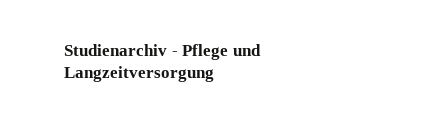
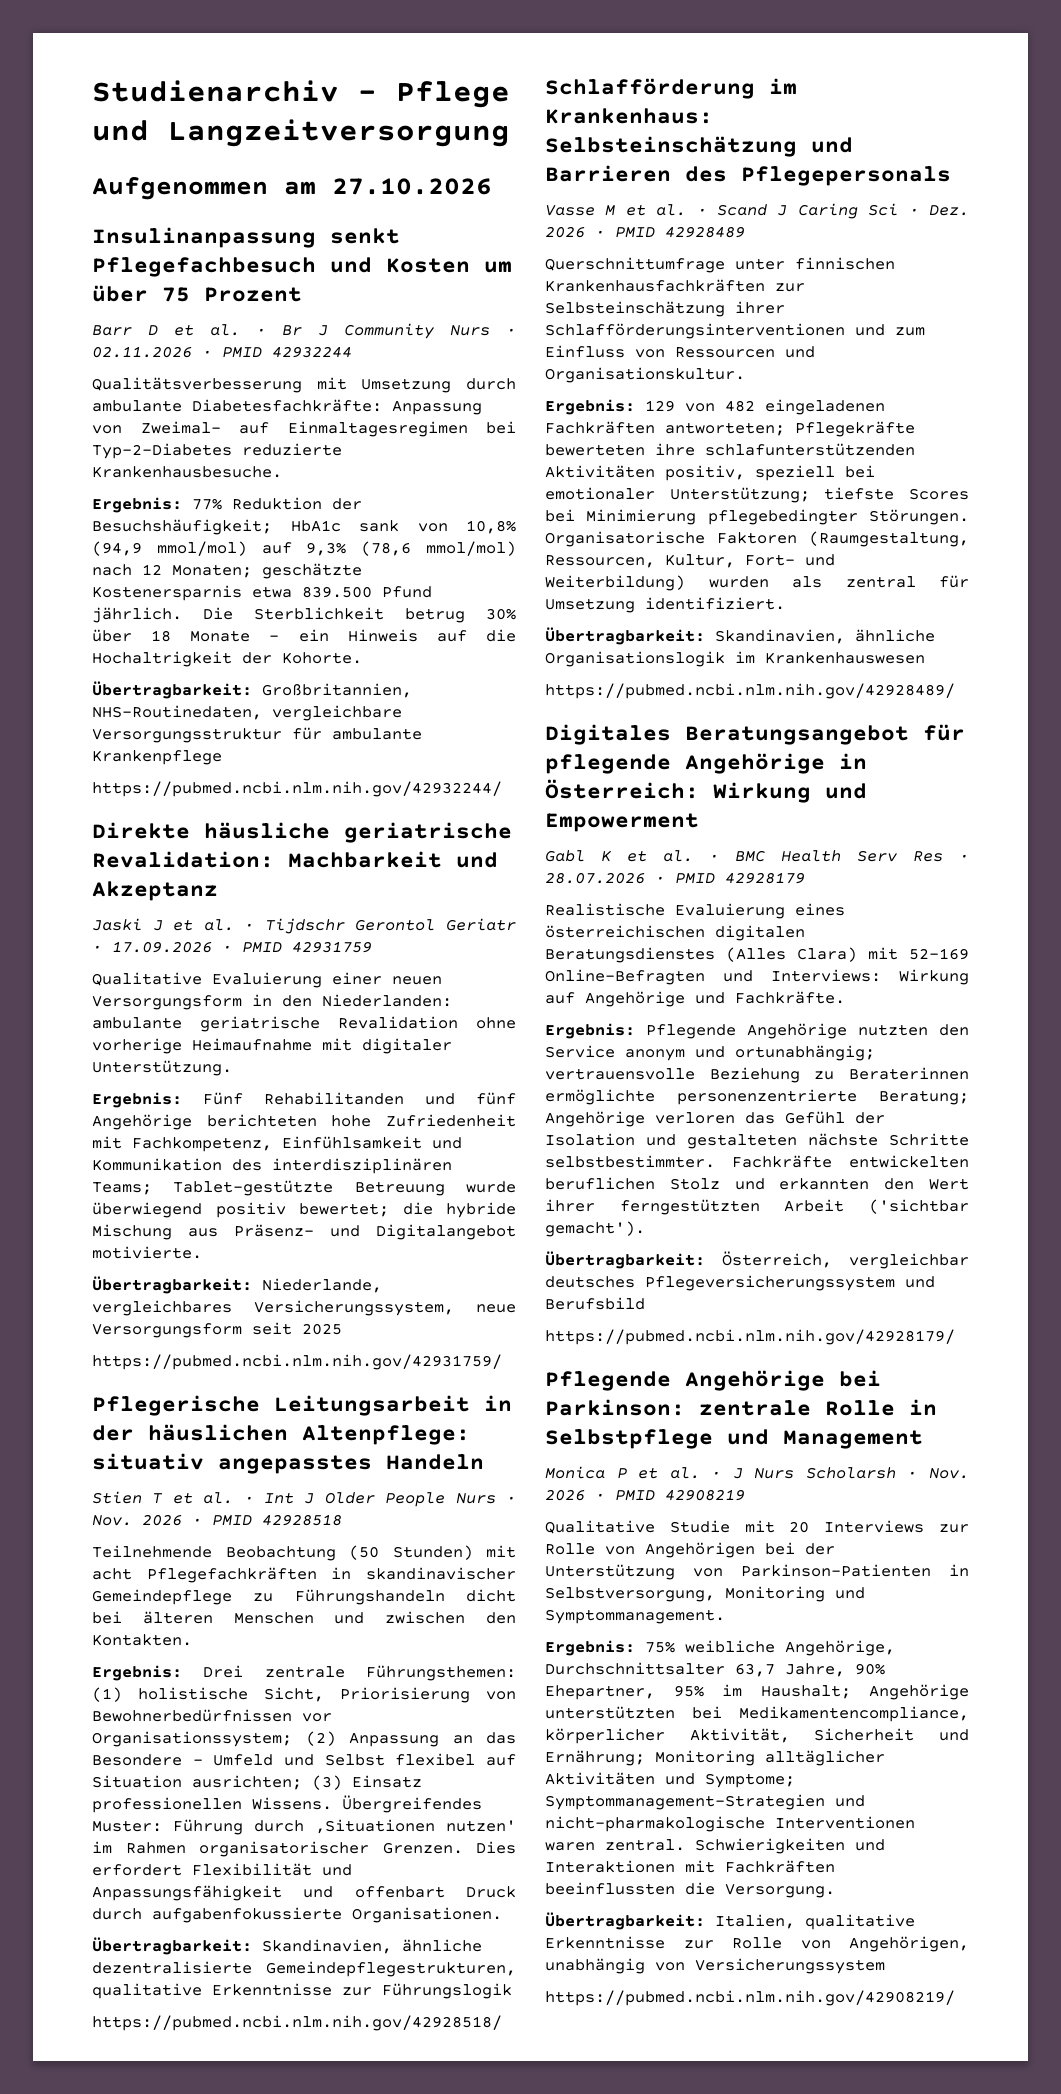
(214, 74) none -> [92,176,492,200] [92,227,400,248] [92,257,512,277] [92,285,302,302] [92,323,516,339] [92,346,352,358] [92,377,516,393] [92,399,482,415] [92,421,516,437] [92,443,342,459] [92,466,282,478] [92,497,362,513] [92,519,516,535] [92,541,516,556] [92,563,362,579] [92,585,432,601] [92,607,516,623] [92,629,516,642] [92,651,362,667] [92,681,412,699] [92,705,402,721] [92,727,422,743] [92,750,222,765] [92,781,502,797] [92,822,512,843] [92,851,498,868] [92,881,218,901] [92,918,516,934] [92,941,372,953] [92,972,442,988] [92,994,452,1010] [92,1016,516,1032] [92,1038,452,1054] [92,1060,232,1076] [92,1092,516,1108] [92,1114,516,1130] [92,1136,462,1152] [92,1158,452,1174] [92,1180,516,1196] [92,1202,516,1218] [92,1224,516,1240] [92,1246,202,1259] [92,1276,382,1294] [92,1300,516,1316] [92,1322,342,1338] [92,1354,502,1370] [92,1395,512,1416] [92,1424,470,1445] [92,1453,484,1474] [92,1491,516,1507] [92,1514,342,1526] [92,1545,516,1561] [92,1567,516,1583] [92,1589,516,1605] [92,1611,516,1624] [92,1634,192,1646] [92,1665,516,1681] [92,1687,516,1703] [92,1709,332,1722] [92,1731,516,1747] [92,1753,516,1766] [92,1775,422,1790] [92,1795,482,1813] [92,1819,516,1835] [92,1841,516,1857] [92,1863,352,1876] [92,1885,516,1901] [92,1907,502,1923] [92,1937,482,1955] [92,1961,516,1977] [92,1983,512,1999] [92,2015,502,2031] [545,78,797,99] [545,108,713,124] [545,136,853,157] [545,165,951,186] [545,203,969,219] [545,226,745,238] [545,257,895,273] [545,279,805,292] [545,301,785,317] [545,323,925,339] [545,345,815,358] [545,367,745,383] [545,399,885,415] [545,421,915,437] [545,443,915,456] [545,465,875,481] [545,487,969,503] [545,509,969,525] [545,531,969,547] [545,554,835,568] [545,575,969,591] [545,597,785,613] [545,627,935,645] [545,651,925,667] [545,683,955,699] [545,724,965,745] [545,753,867,774] [545,779,867,803] [545,813,699,832] [545,850,969,862] [545,872,805,884] [545,903,845,919] [545,925,805,941] [545,947,969,963] [545,969,969,985] [545,991,845,1007] [545,1023,969,1039] [545,1045,875,1061] [545,1067,969,1083] [545,1089,969,1105] [545,1111,885,1127] [545,1133,969,1149] [545,1155,969,1168] [545,1177,969,1190] [545,1199,969,1215] [545,1221,645,1237] [545,1251,969,1269] [545,1275,935,1291] [545,1297,645,1310] [545,1329,955,1345] [545,1370,881,1391] [545,1399,937,1416] [545,1429,923,1449] [545,1466,969,1479] [545,1489,745,1501] [545,1520,969,1534] [545,1542,835,1558] [545,1564,969,1580] [545,1586,865,1602] [545,1609,725,1624] [545,1640,895,1656] [545,1662,885,1677] [545,1684,969,1700] [545,1706,969,1722] [545,1728,969,1744] [545,1750,885,1766] [545,1772,795,1788] [545,1794,865,1810] [545,1816,915,1832] [545,1838,885,1854] [545,1860,835,1873] [545,1882,835,1898] [545,1912,915,1930] [545,1936,969,1952] [545,1958,885,1974] [545,1990,955,2006] // Aufgenommen am 27.10.2026 // Insulinanpassung senkt Pflegefachbesuch und Kosten um über 75 Prozent // Barr D et al. · Br J Community Nurs · 02.11.2026 · PMID 42932244 // Qualitätsverbesserung mit Umsetzung durch ambulante Diabetesfachkräfte: Anpassung von Zweimal- auf Einmaltagesregimen bei Typ-2-Diabetes reduzierte Krankenhausbesuche. // Ergebnis: 77% Reduktion der Besuchshäufigkeit; HbA1c sank von 10,8% (94,9 mmol/mol) auf 9,3% (78,6 mmol/mol) nach 12 Monaten; geschätzte Kostenersparnis etwa 839.500 Pfund jährlich. Die Sterblichkeit betrug 30% über 18 Monate – ein Hinweis auf die Hochaltrigkeit der Kohorte. // Übertragbarkeit: Großbritannien, NHS-Routinedaten, vergleichbare Versorgungsstruktur für ambulante Krankenpflege // https://pubmed.ncbi.nlm.nih.gov/42932244/ // Direkte häusliche geriatrische Revalidation: Machbarkeit und Akzeptanz // Jaski J et al. · Tijdschr Gerontol Geriatr · 17.09.2026 · PMID 42931759 // Qualitative Evaluierung einer neuen Versorgungsform in den Niederlanden: ambulante geriatrische Revalidation ohne vorherige Heimaufnahme mit digitaler Unterstützung. // Ergebnis: Fünf Rehabilitanden und fünf Angehörige berichteten hohe Zufriedenheit mit Fachkompetenz, Einfühlsamkeit und Kommunikation des interdisziplinären Teams; Tablet-gestützte Betreuung wurde überwiegend positiv bewertet; die hybride Mischung aus Präsenz- und Digitalangebot motivierte. // Übertragbarkeit: Niederlande, vergleichbares Versicherungssystem, neue Versorgungsform seit 2025 // https://pubmed.ncbi.nlm.nih.gov/42931759/ // Pflegerische Leitungsarbeit in der häuslichen Altenpflege: situativ angepasstes Handeln // Stien T et al. · Int J Older People Nurs · Nov. 2026 · PMID 42928518 // Teilnehmende Beobachtung (50 Stunden) mit acht Pflegefachkräften in skandinavischer Gemeindepflege zu Führungshandeln dicht bei älteren Menschen und zwischen den Kontakten. // Ergebnis: Drei zentrale Führungsthemen: (1) holistische Sicht, Priorisierung von Bewohnerbedürfnissen vor Organisationssystem; (2) Anpassung an das Besondere – Umfeld und Selbst flexibel auf Situation ausrichten; (3) Einsatz professionellen Wissens. Übergreifendes Muster: Führung durch ‚Situationen nutzen' im Rahmen organisatorischer Grenzen. Dies erfordert Flexibilität und Anpassungsfähigkeit und offenbart Druck durch aufgabenfokussierte Organisationen. // Übertragbarkeit: Skandinavien, ähnliche dezentralisierte Gemeindepflegestrukturen, qualitative Erkenntnisse zur Führungslogik // https://pubmed.ncbi.nlm.nih.gov/42928518/ // Schlafförderung im Krankenhaus: Selbsteinschätzung und Barrieren des Pflegepersonals // Vasse M et al. · Scand J Caring Sci · Dez. 2026 · PMID 42928489 // Querschnittumfrage unter finnischen Krankenhausfachkräften zur Selbsteinschätzung ihrer Schlafförderungsinterventionen und zum Einfluss von Ressourcen und Organisationskultur. // Ergebnis: 129 von 482 eingeladenen Fachkräften antworteten; Pflegekräfte bewerteten ihre schlafunterstützenden Aktivitäten positiv, speziell bei emotionaler Unterstützung; tiefste Scores bei Minimierung pflegebedingter Störungen. Organisatorische Faktoren (Raumgestaltung, Ressourcen, Kultur, Fort- und Weiterbildung) wurden als zentral für Umsetzung identifiziert. // Übertragbarkeit: Skandinavien, ähnliche Organisationslogik im Krankenhauswesen // https://pubmed.ncbi.nlm.nih.gov/42928489/ // Digitales Beratungsangebot für pflegende Angehörige in Österreich: Wirkung und Empowerment // Gabl K et al. · BMC Health Serv Res · 28.07.2026 · PMID 42928179 // Realistische Evaluierung eines österreichischen digitalen Beratungsdienstes (Alles Clara) mit 52–169 Online-Befragten und Interviews: Wirkung auf Angehörige und Fachkräfte. // Ergebnis: Pflegende Angehörige nutzten den Service anonym und ortunabhängig; vertrauensvolle Beziehung zu Beraterinnen ermöglichte personenzentrierte Beratung; Angehörige verloren das Gefühl der Isolation und gestalteten nächste Schritte selbstbestimmter. Fachkräfte entwickelten beruflichen Stolz und erkannten den Wert ihrer ferngestützten Arbeit ('sichtbar gemacht'). // Übertragbarkeit: Österreich, vergleichbar deutsches Pflegeversicherungssystem und Berufsbild // https://pubmed.ncbi.nlm.nih.gov/42928179/ // Pflegende Angehörige bei Parkinson: zentrale Rolle in Selbstpflege und Management // Monica P et al. · J Nurs Scholarsh · Nov. 2026 · PMID 42908219 // Qualitative Studie mit 20 Interviews zur Rolle von Angehörigen bei der Unterstützung von Parkinson-Patienten in Selbstversorgung, Monitoring und Symptommanagement. // Ergebnis: 75% weibliche Angehörige, Durchschnittsalter 63,7 Jahre, 90% Ehepartner, 95% im Haushalt; Angehörige unterstützten bei Medikamentencompliance, körperlicher Aktivität, Sicherheit und Ernährung; Monitoring alltäglicher Aktivitäten und Symptome; Symptommanagement-Strategien und nicht-pharmakologische Interventionen waren zentral. Schwierigkeiten und Interaktionen mit Fachkräften beeinflussten die Versorgung. // Übertragbarkeit: Italien, qualitative Erkenntnisse zur Rolle von Angehörigen, unabhängig von Versicherungssystem // https://pubmed.ncbi.nlm.nih.gov/42908219/

